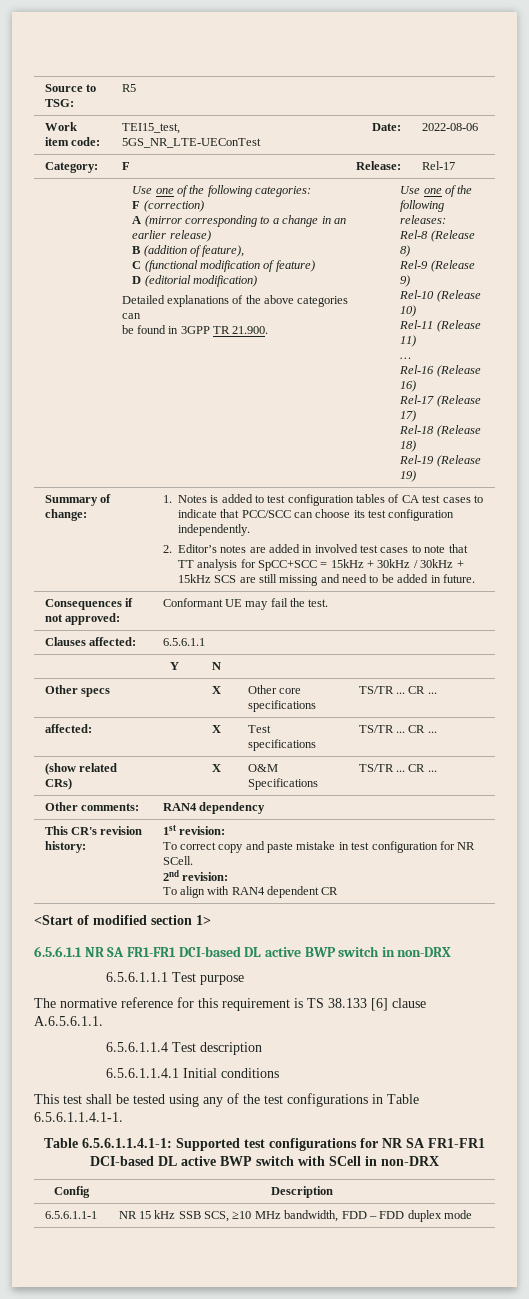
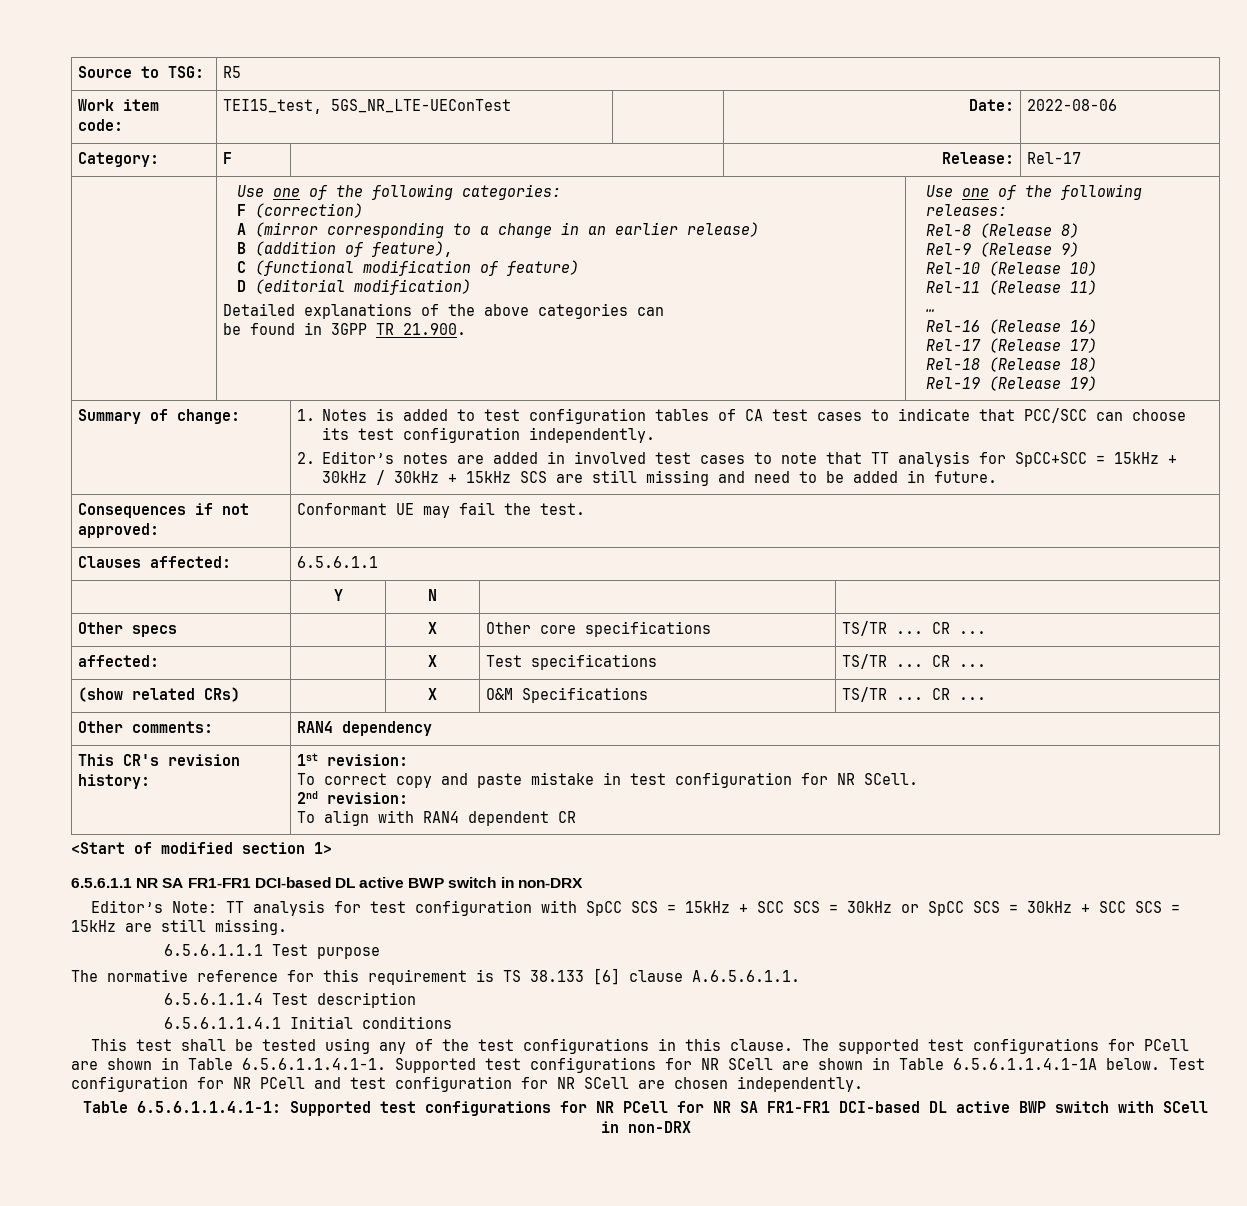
(452, 952) none -> [90,900,1180,916] [71,919,287,935] // Editor’s Note: TT analysis for test configuration with SpCC SCS = 15kHz + SCC SCS = 30kHz or SpCC SCS = 30kHz + SCC SCS = 15kHz are still missing.
[387,1094,419,1104] [34,1112,123,1122] Table 6.5.6.1.1.4.1-1. -> [684,1038,1189,1054] [71,1057,1205,1073] [71,1076,863,1092] this clause. The supported test configurations for PCell are shown in Table 6.5.6.1.1.4.1-1. Supported test configurations for NR SCell are shown in Table 6.5.6.1.1.4.1-1A below. Test configuration for NR PCell and test configuration for NR SCell are chosen independently.
(403, 1143) none -> [623,1101,731,1113] PCell for NR
[54,1186,90,1198] [270,1186,333,1198] [44,1211,97,1219] [118,1210,473,1222] // Config | Description // 6.5.6.1.1-1 | NR 15 kHz SSB SCS, ≥10 MHz bandwidth, FDD – FDD duplex mode -> (691, 1127) none

